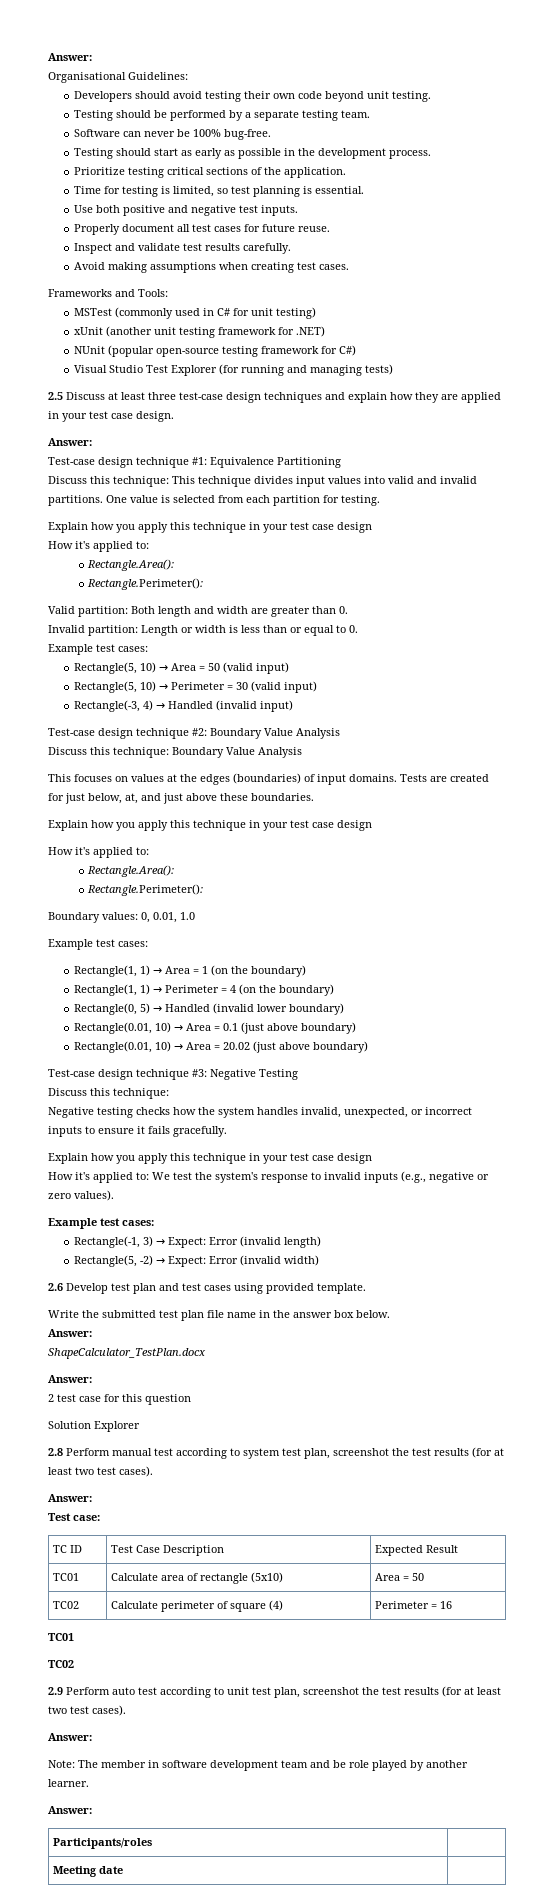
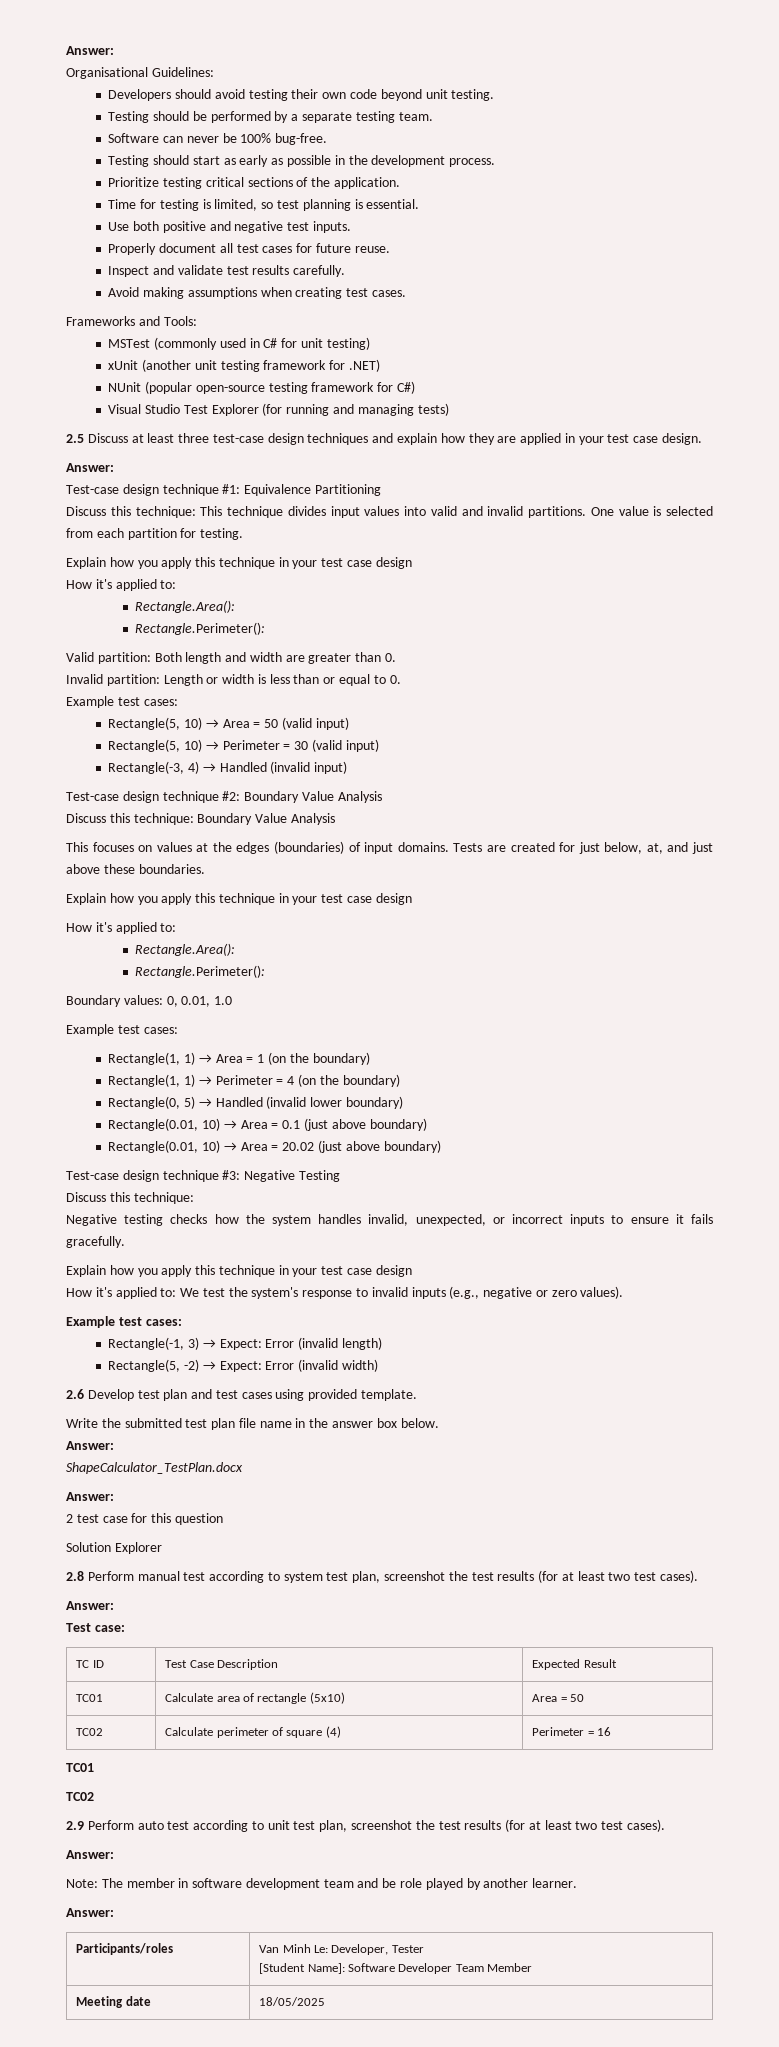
(153, 1843) none -> [259,1944,424,1955] [259,1963,533,1974] Van Minh Le: Developer, Tester // [Student Name]: Software Developer Team Member
(124, 1870) none -> [259,1997,326,2006] 18/05/2025

